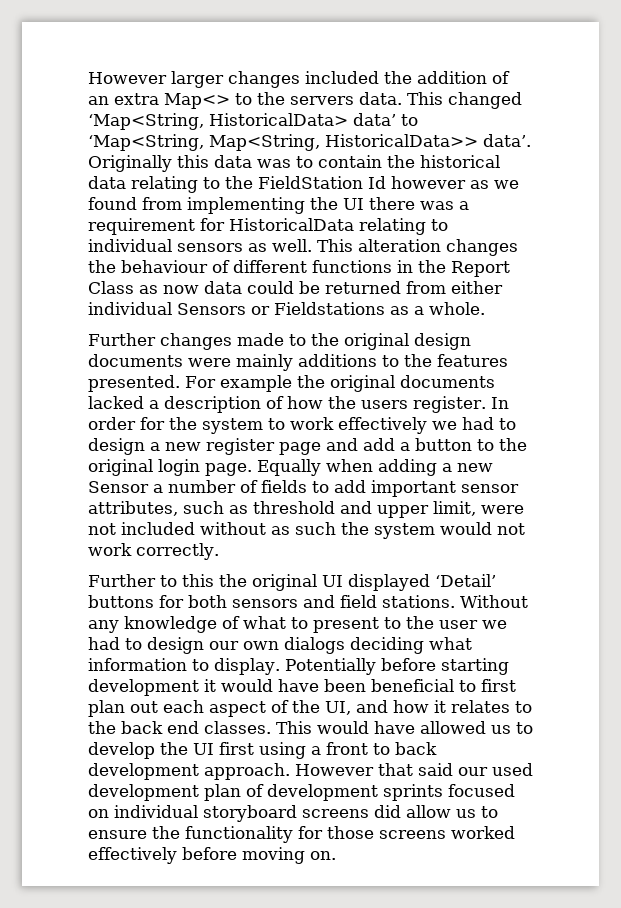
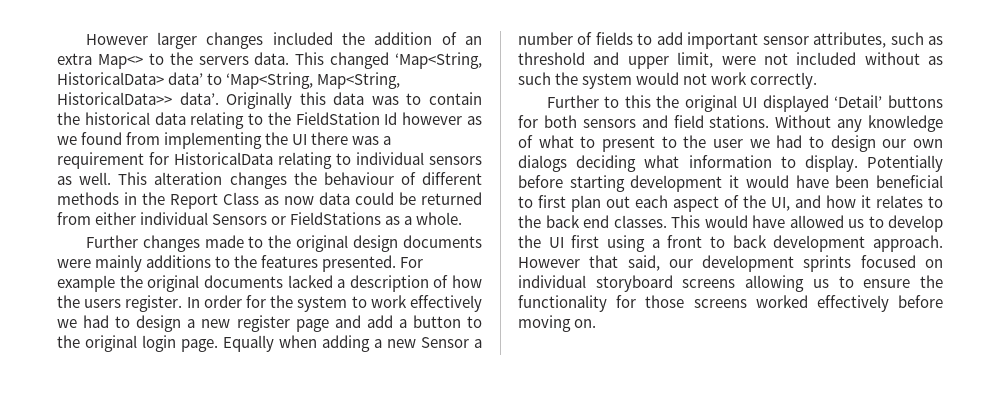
[312,260,392,273] functions -> [57,192,119,205] methods
[274,302,385,315] Fieldstations -> [290,212,382,225] FieldStations
[418,763,533,776] [88,784,264,801] said our used development plan of -> [627,255,693,271] said, our
[374,805,451,818] did allow -> [745,275,805,292] allowing

